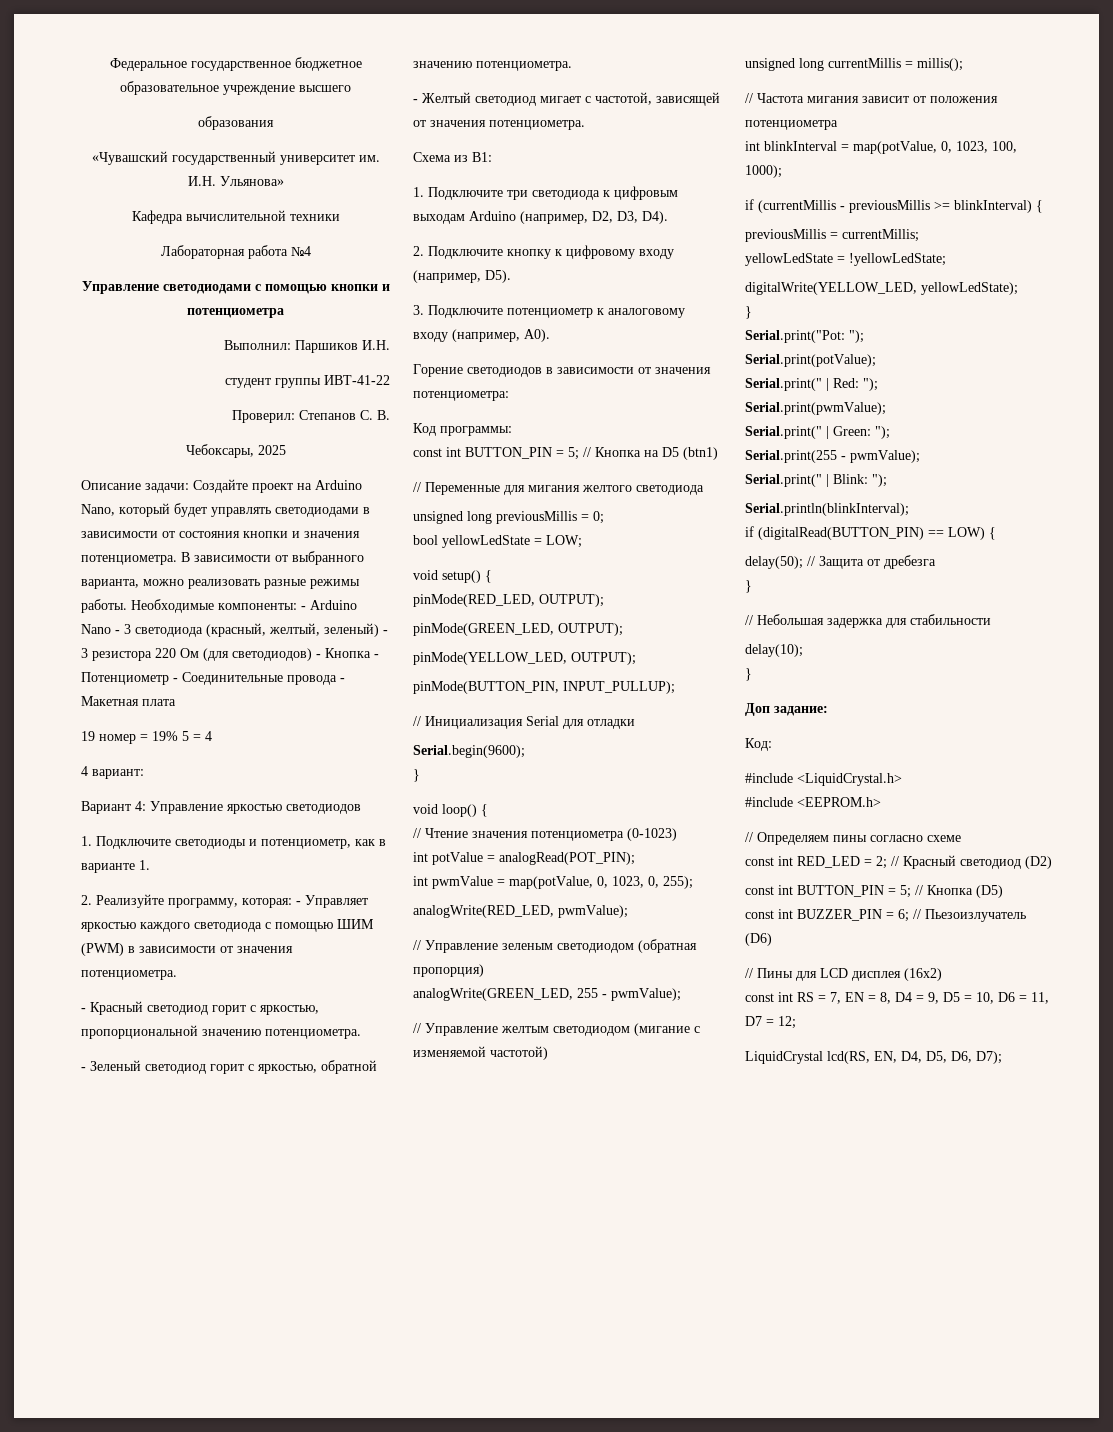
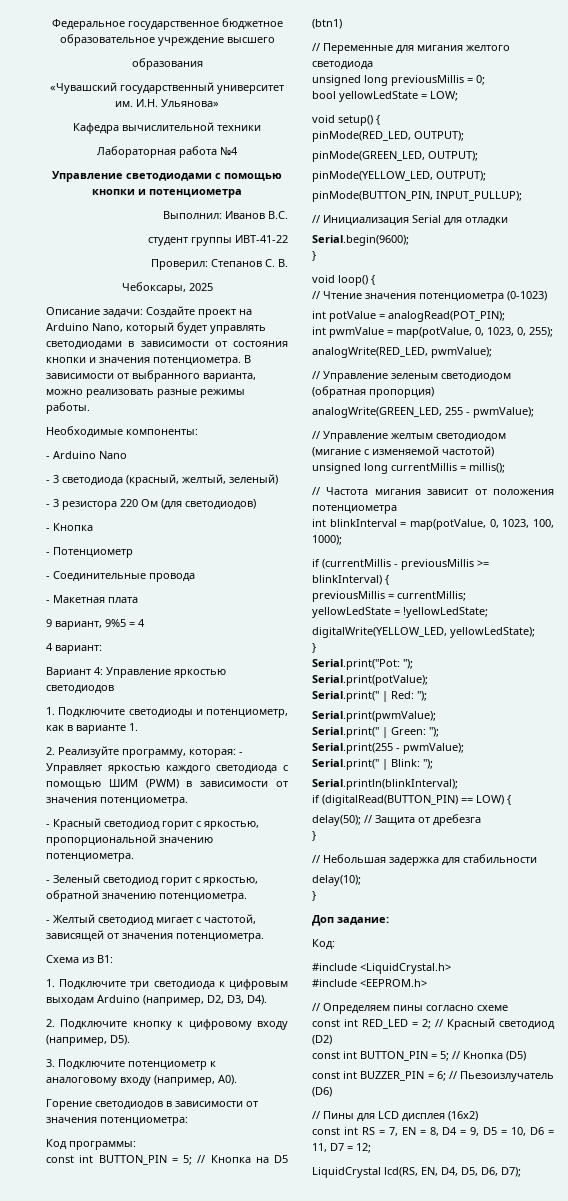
[295,340,390,353] Паршиков И.Н. -> [225,211,288,219] Иванов В.С.
(127, 606) none -> (90, 408) //
(297, 606) none -> (198, 432) //
(111, 629) none -> (127, 455) //
(379, 630) none -> (278, 479) //
(312, 654) none -> (256, 504) //
(371, 653) none -> (93, 527) //
(169, 678) none -> (133, 552) //
(337, 680) none -> (195, 577) //
[81,731,189,744] 19 номер = 19% 5 -> [46,619,126,630] 9 вариант, 9%5

